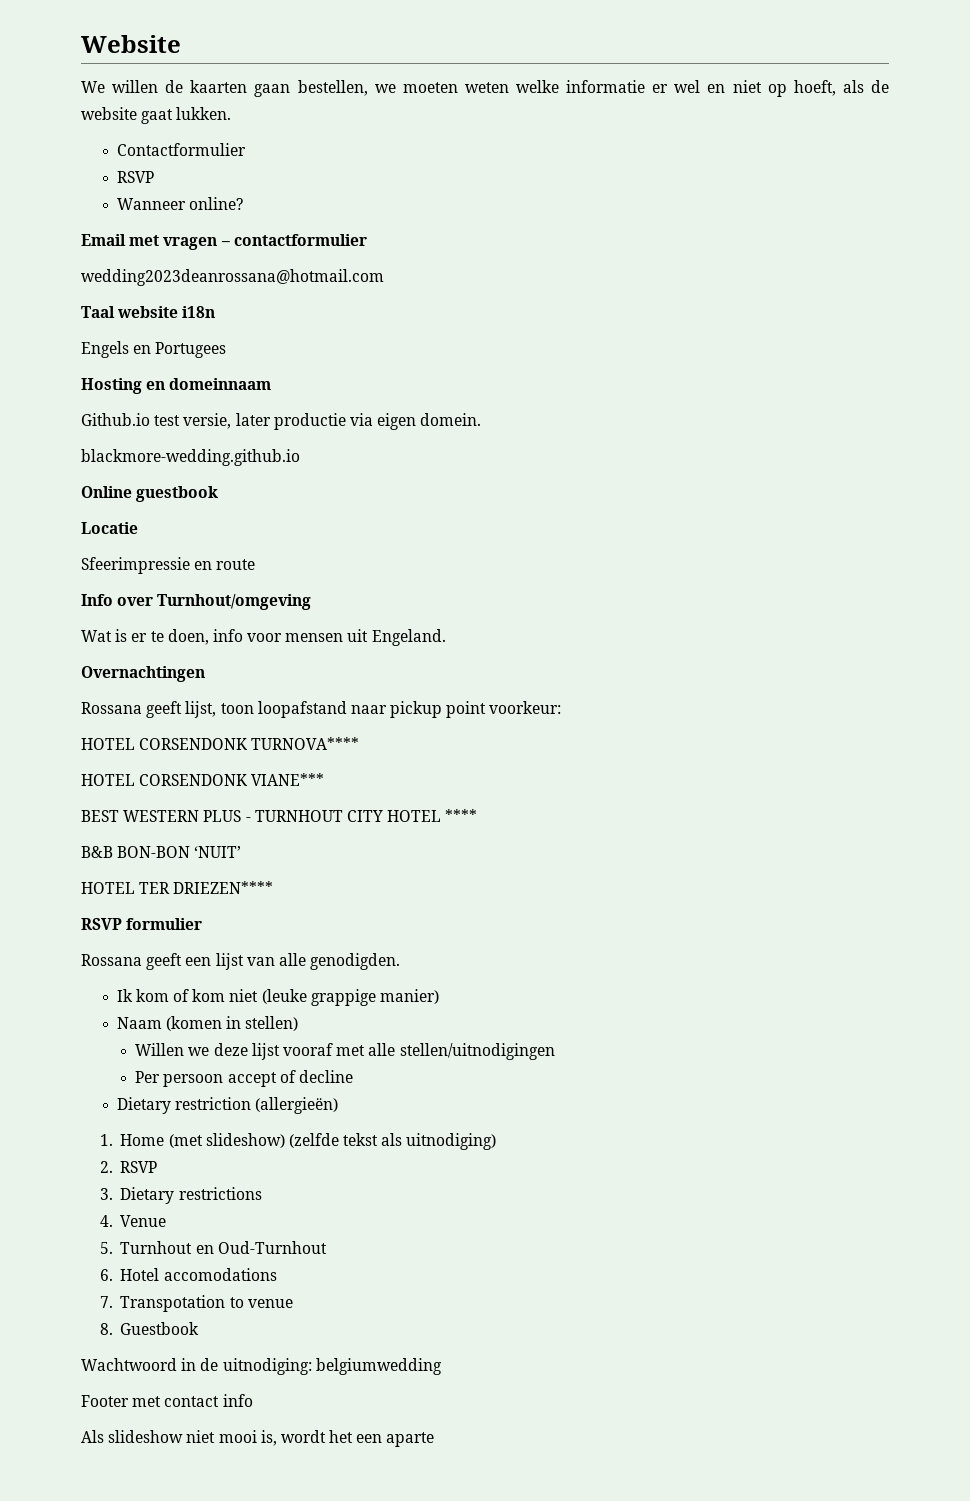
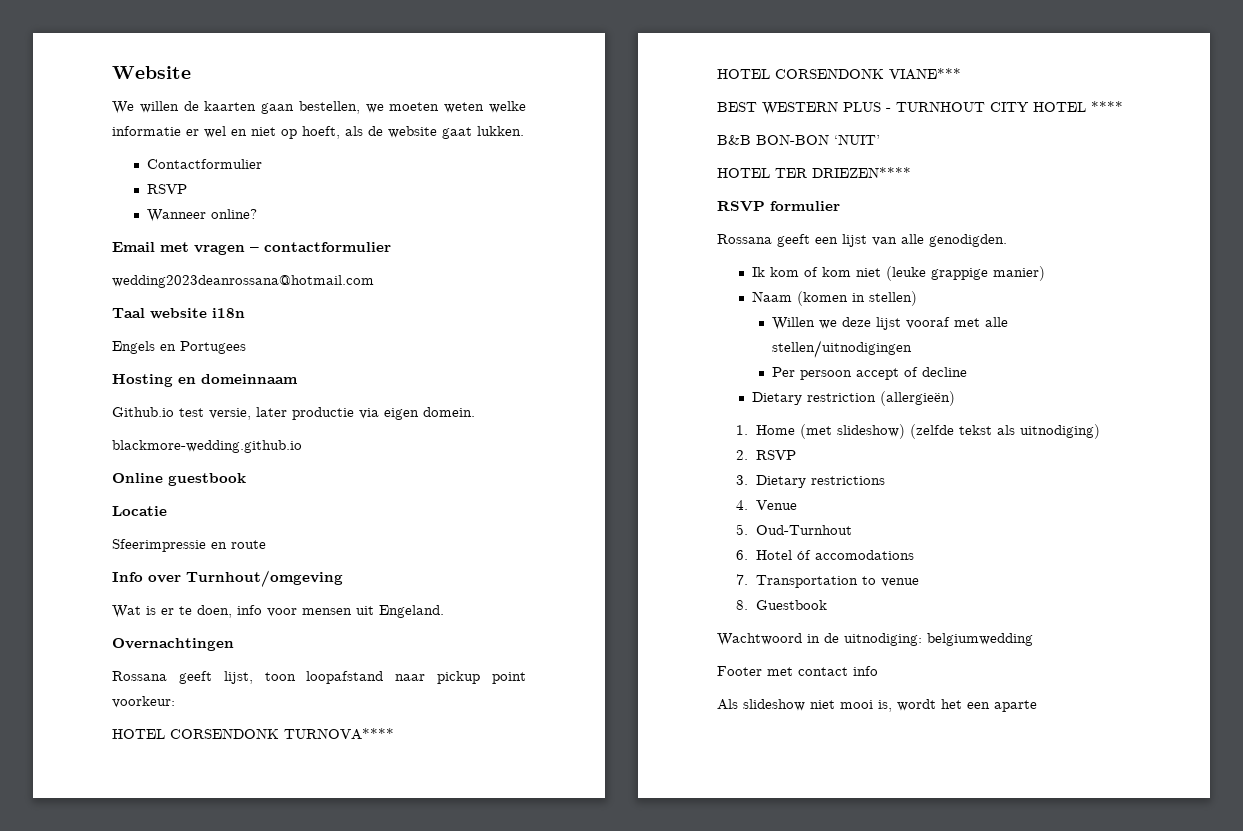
[120,1241,214,1254] Turnhout en -> (749, 529) none
(160, 1274) none -> [796,550,811,560] óf
[120,1295,226,1312] Transpotation -> [755,575,858,588] Transportation

